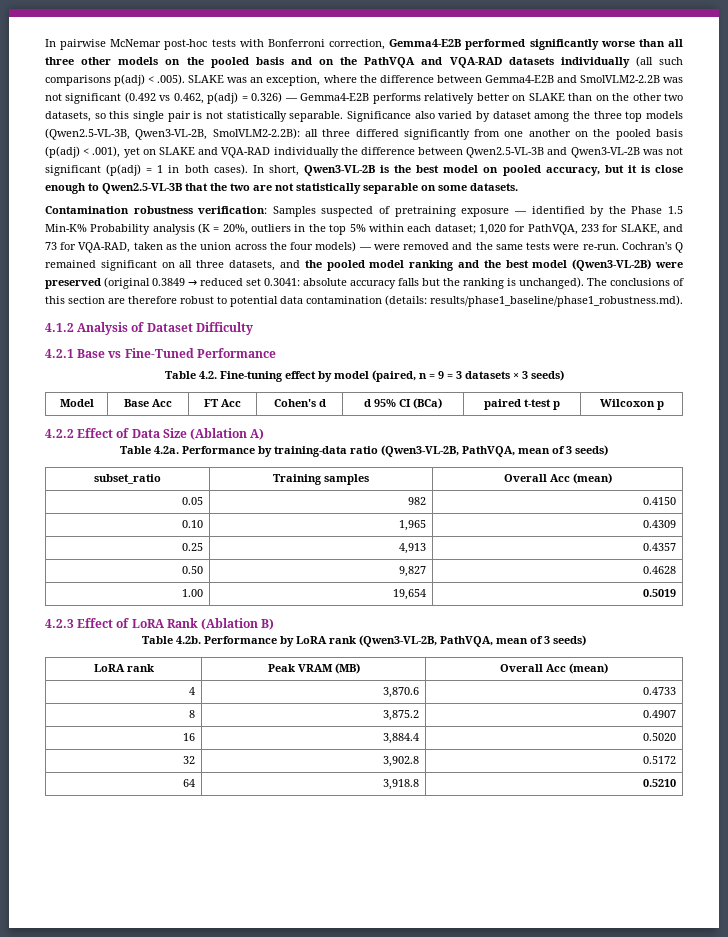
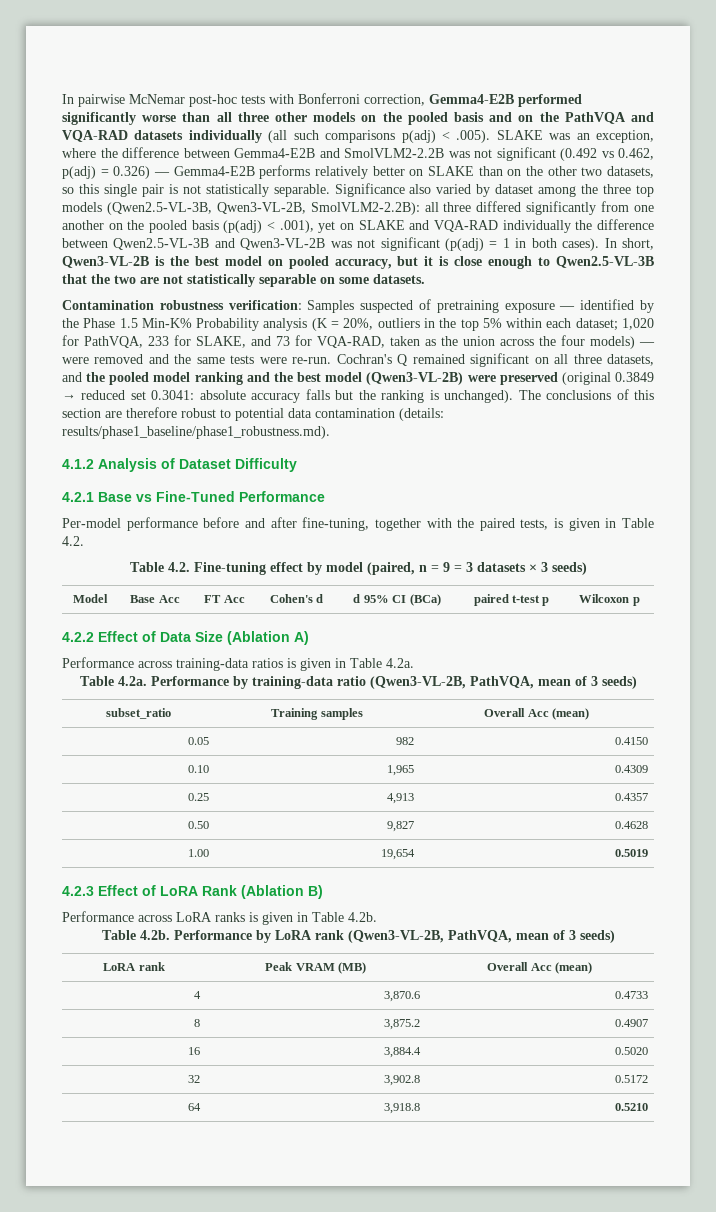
(276, 353) none -> [62,517,654,531] [62,536,84,546] // Per-model performance before and after fine-tuning, together with the paired tests, is given in Table 4.2.
(265, 434) none -> [62,657,414,671] // Performance across training-data ratios is given in Table 4.2a.
(275, 624) none -> [62,911,377,925] // Performance across LoRA ranks is given in Table 4.2b.

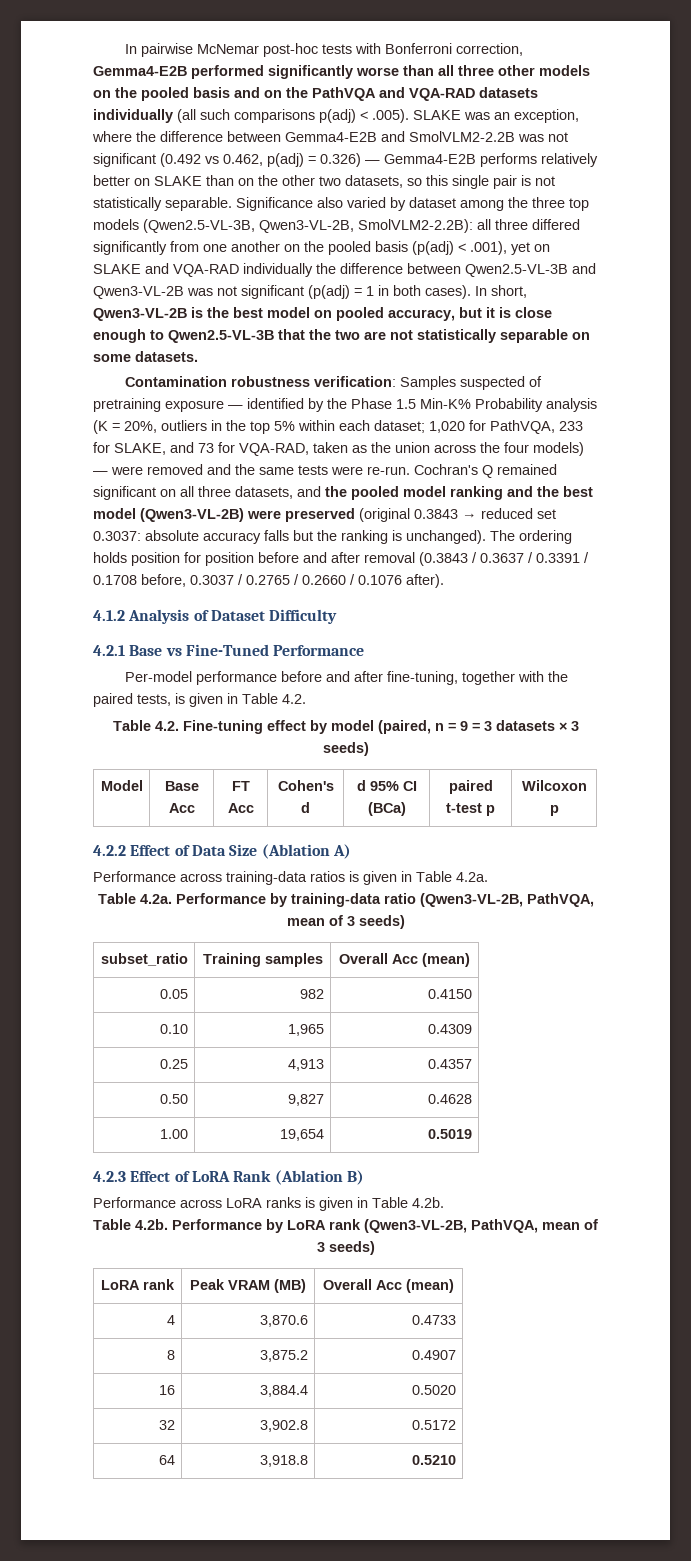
[615,372,654,382] 0.3849 -> [414,509,458,519] 0.3843
[151,390,195,400] 0.3041: -> [93,531,141,541] 0.3037:
[546,389,654,400] [62,407,444,421] [62,426,330,439] conclusions of this section are therefore robust to potential data contamination (details: results/phase1_baseline/phase1_robustness.md). -> [519,530,572,544] [93,552,589,566] [93,574,444,588] ordering holds position for position before and after removal (0.3843 / 0.3637 / 0.3391 / 0.1708 before, 0.3037 / 0.2765 / 0.2660 / 0.1076 after).

